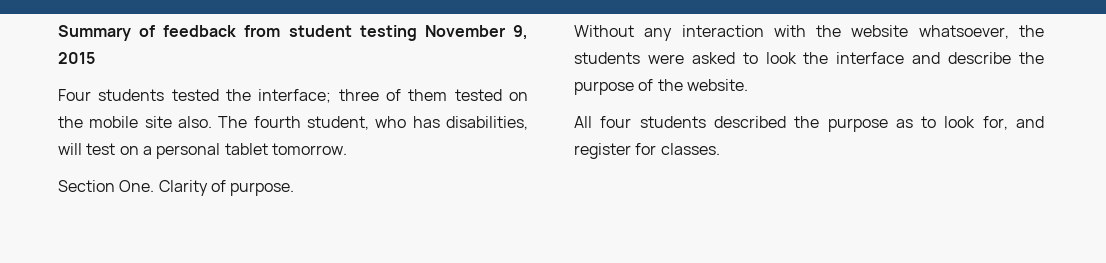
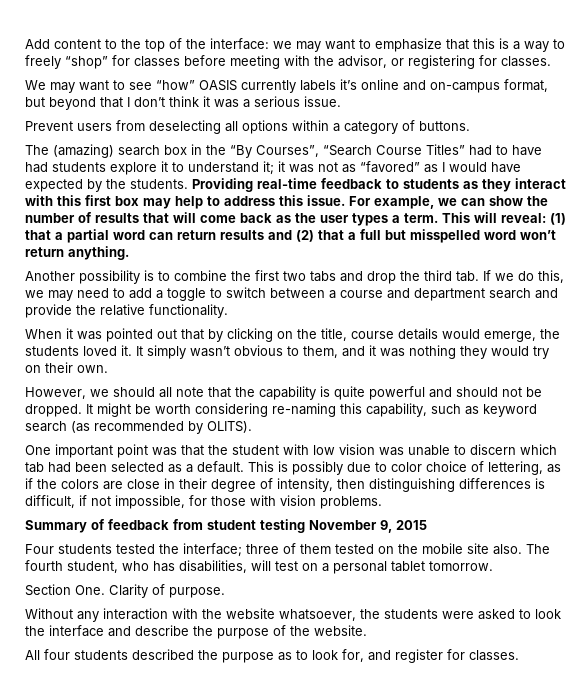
(58, 33) none -> [25,38,565,52] [25,55,551,69] [25,79,548,93] [25,96,341,110] [25,120,470,134] [25,144,542,158] [25,161,521,175] [25,178,566,192] [25,195,548,209] [25,212,566,226] [25,229,556,243] [25,246,129,260] [25,270,564,284] [25,287,558,301] [25,304,228,318] [25,328,560,342] [25,345,549,359] [25,362,108,373] [25,386,542,400] [25,403,537,417] [25,421,252,434] [25,444,557,458] [25,461,561,475] [25,478,545,492] [25,495,382,509] Add content to the top of the interface: we may want to emphasize that this is a way to freely “shop” for classes before meeting with the advisor, or registering for classes. // We may want to see “how” OASIS currently labels it’s online and on-campus format, but beyond that I don’t think it was a serious issue. // Prevent users from deselecting all options within a category of buttons. // The (amazing) search box in the “By Courses”, “Search Course Titles” had to have had students explore it to understand it; it was not as “favored” as I would have expected by the students. Providing real-time feedback to students as they interact with this first box may help to address this issue. For example, we can show the number of results that will come back as the user types a term. This will reveal: (1) that a partial word can return results and (2) that a full but misspelled word won’t return anything. // Another possibility is to combine the first two tabs and drop the third tab. If we do this, we may need to add a toggle to switch between a course and department search and provide the relative functionality. // When it was pointed out that by clicking on the title, course details would emerge, the students loved it. It simply wasn’t obvious to them, and it was nothing they would try on their own. // However, we should all note that the capability is quite powerful and should not be dropped. It might be worth considering re-naming this capability, such as keyword search (as recommended by OLITS). // One important point was that the student with low vision was unable to discern which tab had been selected as a default. This is possibly due to color choice of lettering, as if the colors are close in their degree of intensity, then distinguishing differences is difficult, if not impossible, for those with vision problems. //

